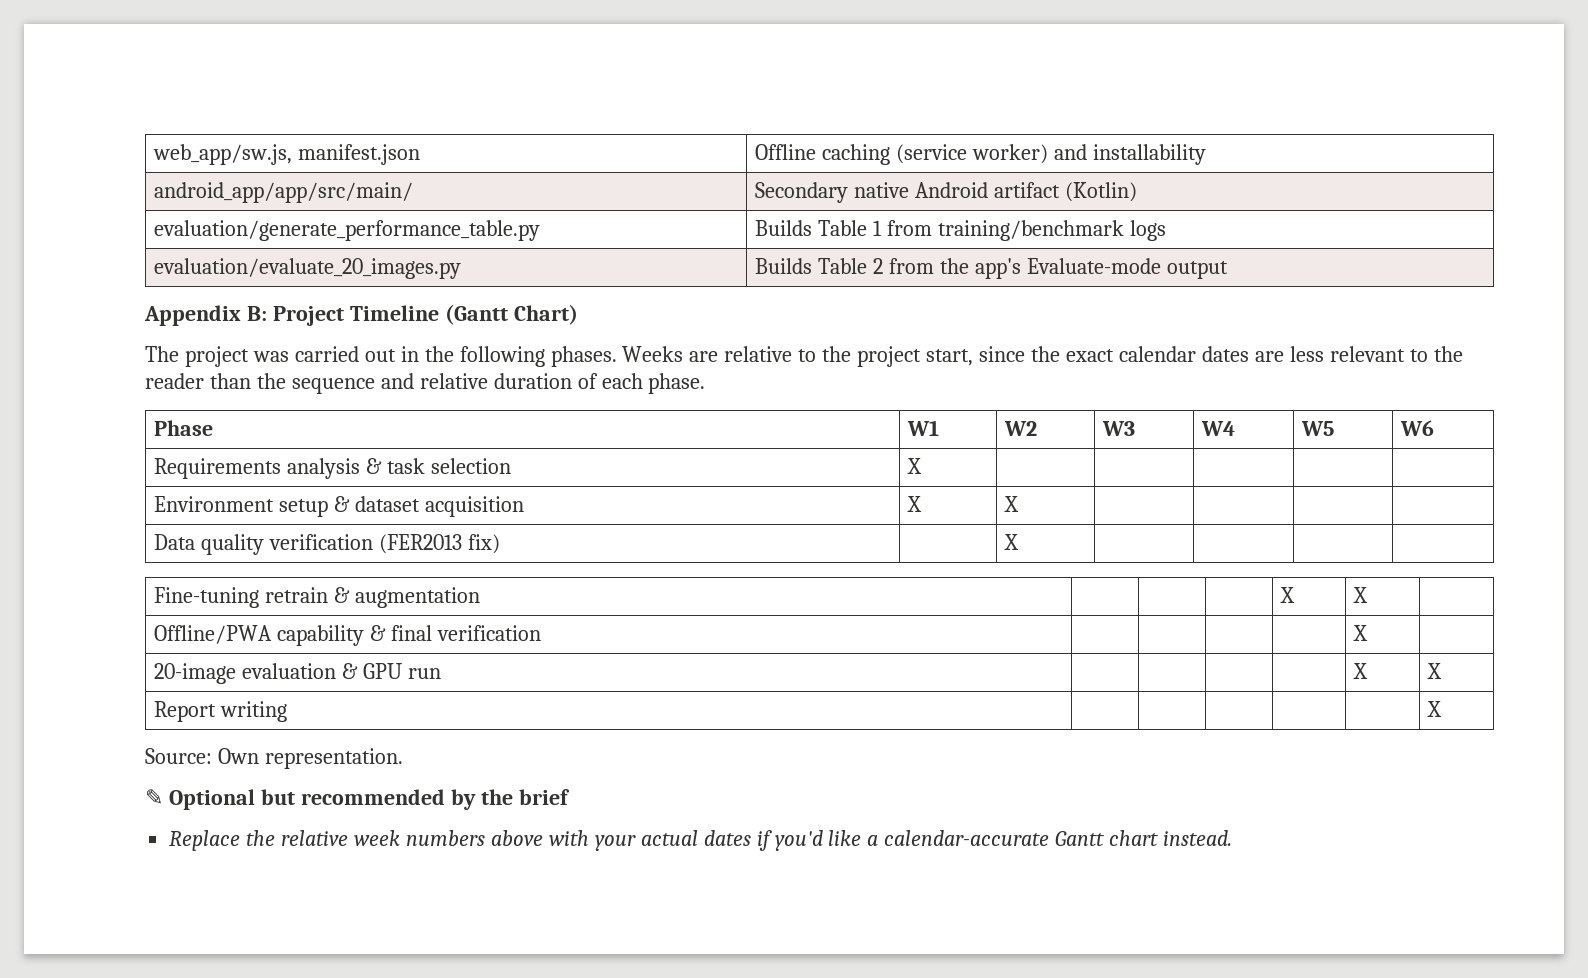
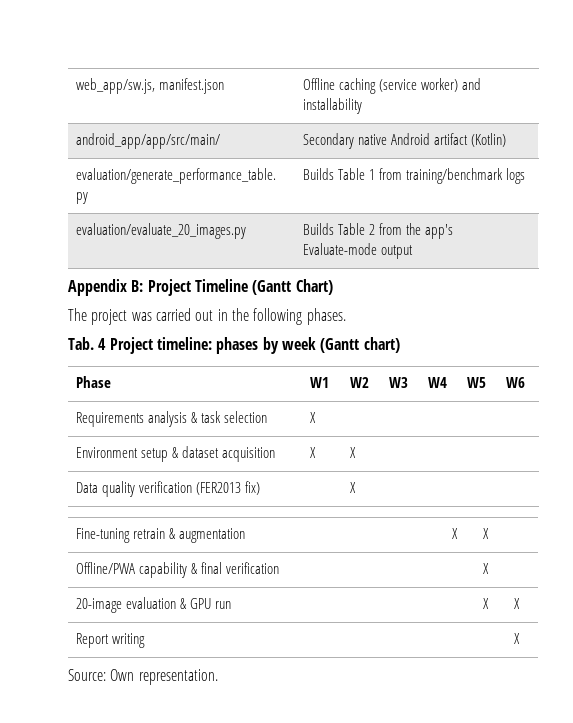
[622,346,1463,367] [145,373,706,394] Weeks are relative to the project start, since the exact calendar dates are less relevant to the reader than the sequence and relative duration of each phase. -> [68,337,400,354] // Tab. 4 Project timeline: phases by week (Gantt chart)
[145,789,570,810] [169,830,1233,851] // ✎ Optional but recommended by the brief // Replace the relative week numbers above with your actual dates if you'd like a calendar-accurate Gantt chart instead. -> (218, 677) none

